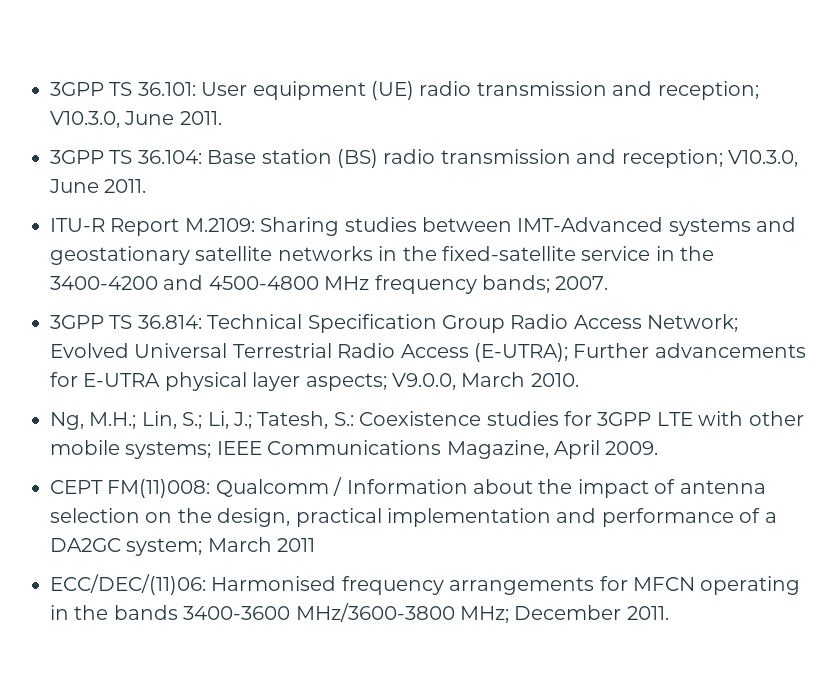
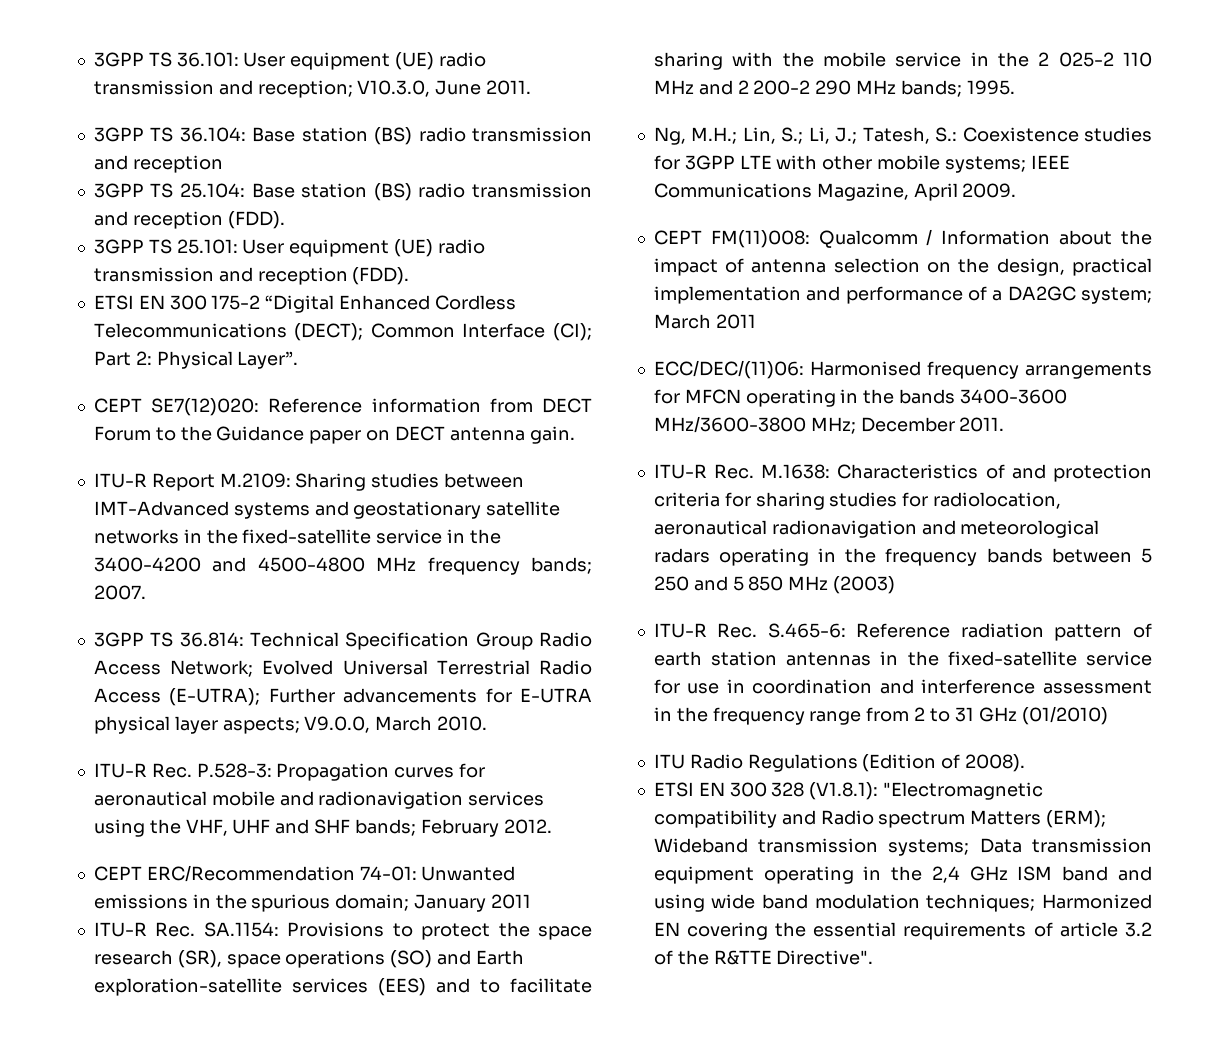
[621,149,798,168] [49,179,147,193] reception; V10.3.0, June 2011. -> [132,155,223,173] [93,183,592,201] [93,211,285,229] [93,239,485,257] [93,267,410,285] [93,295,516,313] [93,323,592,341] [93,351,299,369] [93,398,592,416] [93,426,575,444] reception // 3GPP TS 25.104: Base station (BS) radio transmission and reception (FDD). // 3GPP TS 25.101: User equipment (UE) radio transmission and reception (FDD). // ETSI EN 300 175-2 “Digital Enhanced Cordless Telecommunications (DECT); Common Interface (CI); Part 2: Physical Layer”. // CEPT SE7(12)020: Reference information from DECT Forum to the Guidance paper on DECT antenna gain.
(579, 380) none -> [93,763,486,781] [93,791,545,809] [93,819,552,837] [93,865,516,882] [93,894,531,912] [93,922,592,940] [93,950,524,968] [93,978,593,996] [653,52,1152,70] [653,80,1015,97] // ITU-R Rec. P.528-3: Propagation curves for aeronautical mobile and radionavigation services using the VHF, UHF and SHF bands; February 2012. // CEPT ERC/Recommendation 74-01: Unwanted emissions in the spurious domain; January 2011 // ITU-R Rec. SA.1154: Provisions to protect the space research (SR), space operations (SO) and Earth exploration-satellite services (EES) and to facilitate sharing with the mobile service in the 2 025-2 110 MHz and 2 200-2 290 MHz bands; 1995.
(669, 613) none -> [653,464,1152,482] [653,492,1062,510] [653,520,1100,538] [653,548,1152,566] [653,576,896,594] [653,623,1152,641] [653,651,1152,666] [653,679,1152,694] [653,706,1108,725] [653,754,1026,772] [653,782,1044,800] [653,810,1107,828] [653,838,1152,856] [653,866,1152,884] [653,894,1152,912] [653,922,1152,940] [653,950,874,965] // ITU-R Rec. M.1638: Characteristics of and protection criteria for sharing studies for radiolocation, aeronautical radionavigation and meteorological radars operating in the frequency bands between 5 250 and 5 850 MHz (2003) // ITU-R Rec. S.465-6: Reference radiation pattern of earth station antennas in the fixed-satellite service for use in coordination and interference assessment in the frequency range from 2 to 31 GHz (01/2010) // ITU Radio Regulations (Edition of 2008). // ETSI EN 300 328 (V1.8.1): "Electromagnetic compatibility and Radio spectrum Matters (ERM); Wideband transmission systems; Data transmission equipment operating in the 2,4 GHz ISM band and using wide band modulation techniques; Harmonized EN covering the essential requirements of article 3.2 of the R&TTE Directive".

